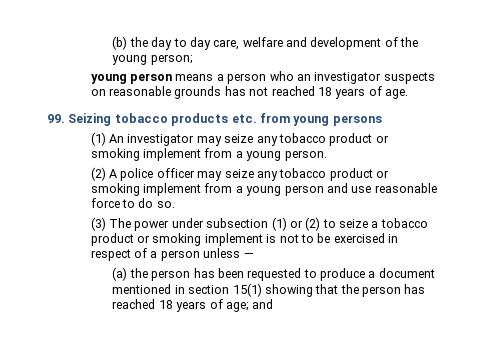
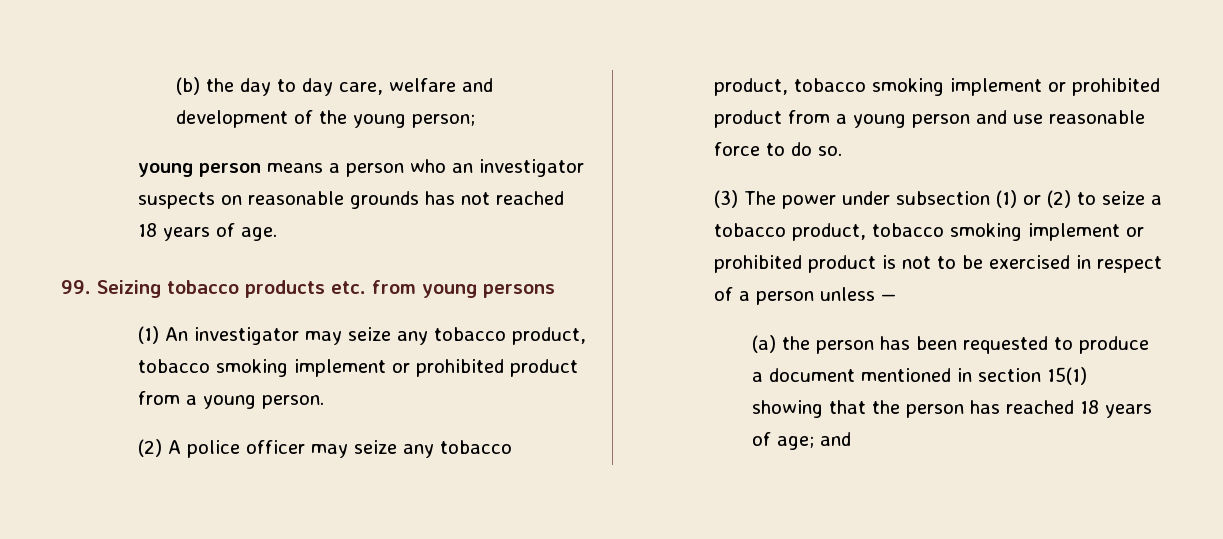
[329,133,389,146] [90,148,202,161] product or smoking implement -> [511,327,586,345] [137,359,578,377] product, tobacco smoking implement or prohibited product
[329,168,390,181] [90,183,202,196] product or smoking implement -> [713,78,1160,96] [713,110,782,128] product, tobacco smoking implement or prohibited product
[90,233,263,246] product or smoking implement -> [791,223,1144,241] [713,255,876,273] product, tobacco smoking implement or prohibited product

